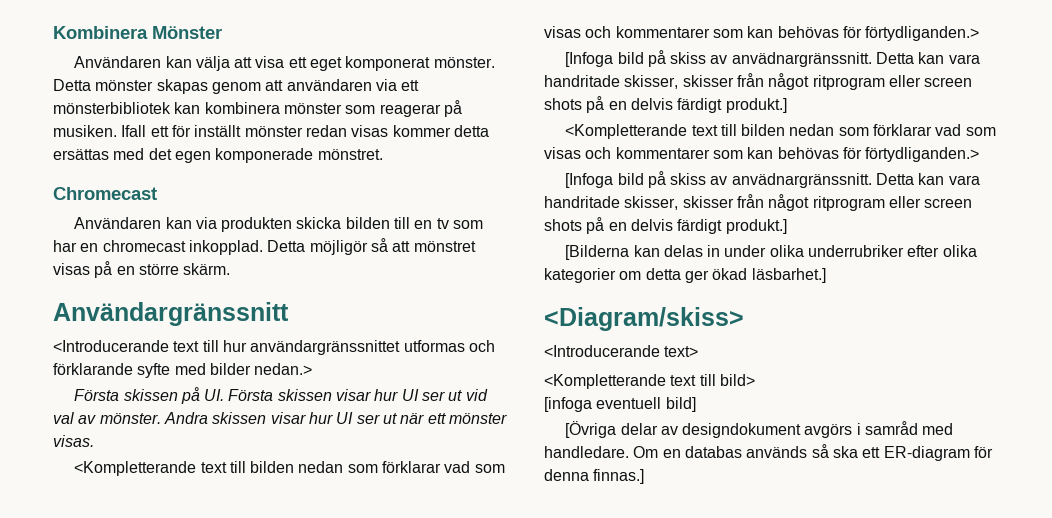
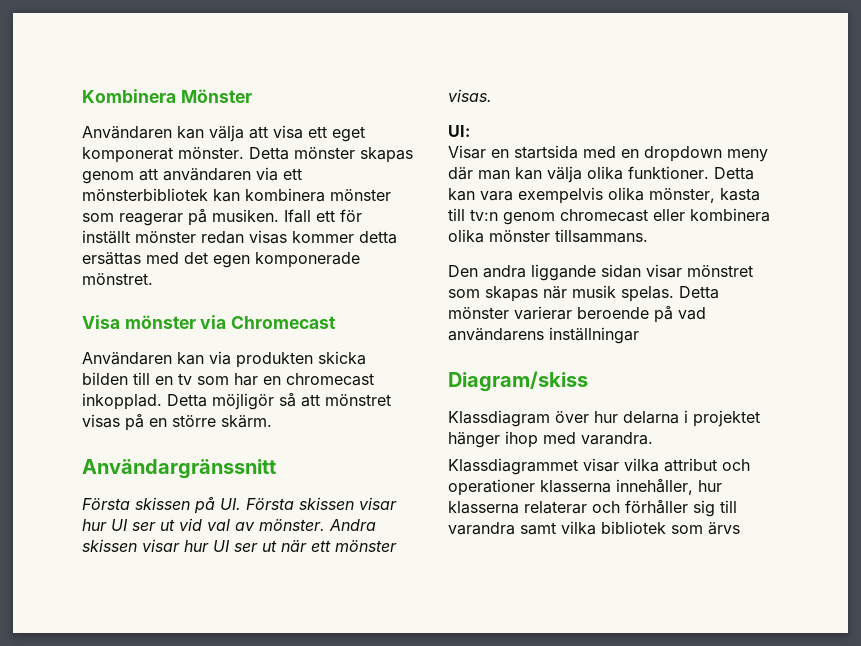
(383, 154) none -> [82,315,227,329] Visa mönster via
[53,340,495,355] [53,363,313,378] // <Introducerande text till hur användargränssnittet utformas och förklarande syfte med bilder nedan.> -> (276, 469) none
[74,461,505,476] [544,26,980,41] [565,50,980,67] [544,73,973,90] [544,96,787,113] [565,124,996,139] [544,147,980,162] [565,171,980,188] [544,194,973,211] [544,217,787,234] [565,245,977,260] [544,268,826,283] [544,307,744,331] [544,345,699,357] [544,374,755,389] [544,397,696,412] [565,421,954,438] [544,444,993,461] [544,469,645,484] <Kompletterande text till bilden nedan som förklarar vad som visas och kommentarer som kan behövas för förtydliganden.> // [Infoga bild på skiss av anvädnargränssnitt. Detta kan vara handritade skisser, skisser från något ritprogram eller screen shots på en delvis färdigt produkt.] // <Kompletterande text till bilden nedan som förklarar vad som visas och kommentarer som kan behövas för förtydliganden.> // [Infoga bild på skiss av anvädnargränssnitt. Detta kan vara handritade skisser, skisser från något ritprogram eller screen shots på en delvis färdigt produkt.] // [Bilderna kan delas in under olika underrubriker efter olika kategorier om detta ger ökad läsbarhet.] // <Diagram/skiss> // <Introducerande text> // <Kompletterande text till bild> // [infoga eventuell bild] // [Övriga delar av designdokument avgörs i samråd med handledare. Om en databas används så ska ett ER-diagram för denna finnas.] -> [448,125,470,137] [448,145,768,162] [448,166,754,183] [448,187,760,204] [448,208,770,225] [448,229,648,243] [448,264,753,281] [448,285,719,302] [448,306,706,323] [448,327,639,344] [448,371,588,392] [448,410,760,427] [448,431,653,448] [448,458,750,475] [448,479,722,496] [448,500,737,517] [448,521,740,535] UI: // Visar en startsida med en dropdown meny där man kan välja olika funktioner. Detta kan vara exempelvis olika mönster, kasta till tv:n genom chromecast eller kombinera olika mönster tillsammans. // Den andra liggande sidan visar mönstret som skapas när musik spelas. Detta mönster varierar beroende på vad användarens inställningar // Diagram/skiss // Klassdiagram över hur delarna i projektet hänger ihop med varandra. // Klassdiagrammet visar vilka attribut och operationer klasserna innehåller, hur klasserna relaterar och förhåller sig till varandra samt vilka bibliotek som ärvs

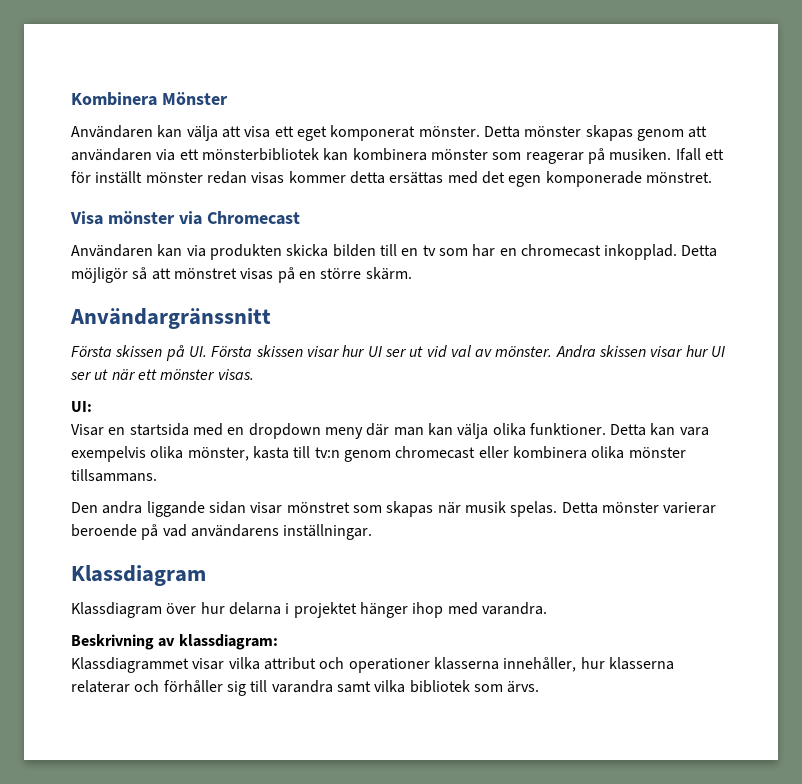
[549,327,639,344] [448,371,588,392] inställningar // Diagram/skiss -> [283,524,373,540] [71,565,206,586] inställningar. // Klassdiagram
(653, 438) none -> [71,634,278,650] // Beskrivning av klassdiagram:
[708,522,740,535] ärvs -> [507,681,540,693] ärvs.

